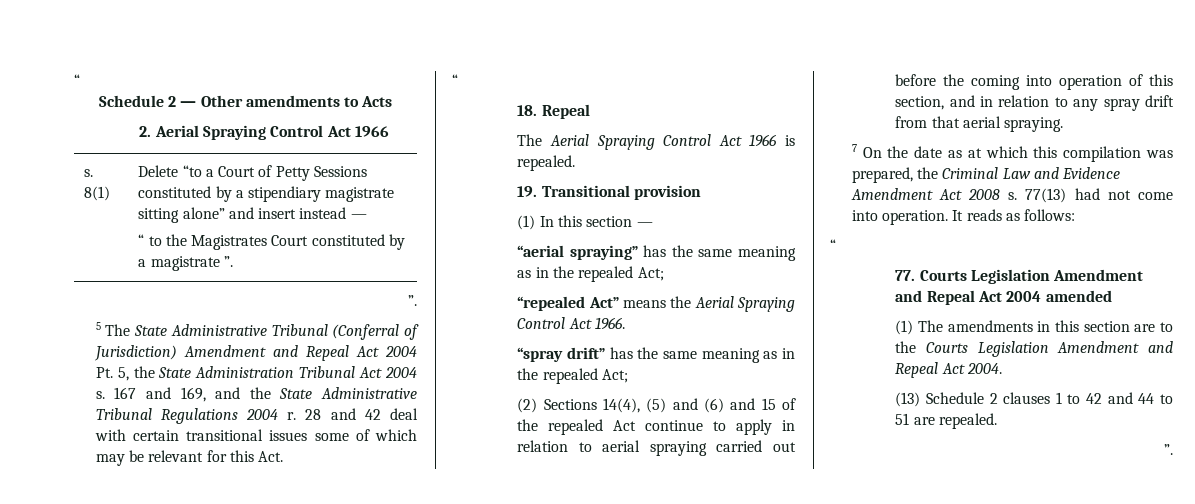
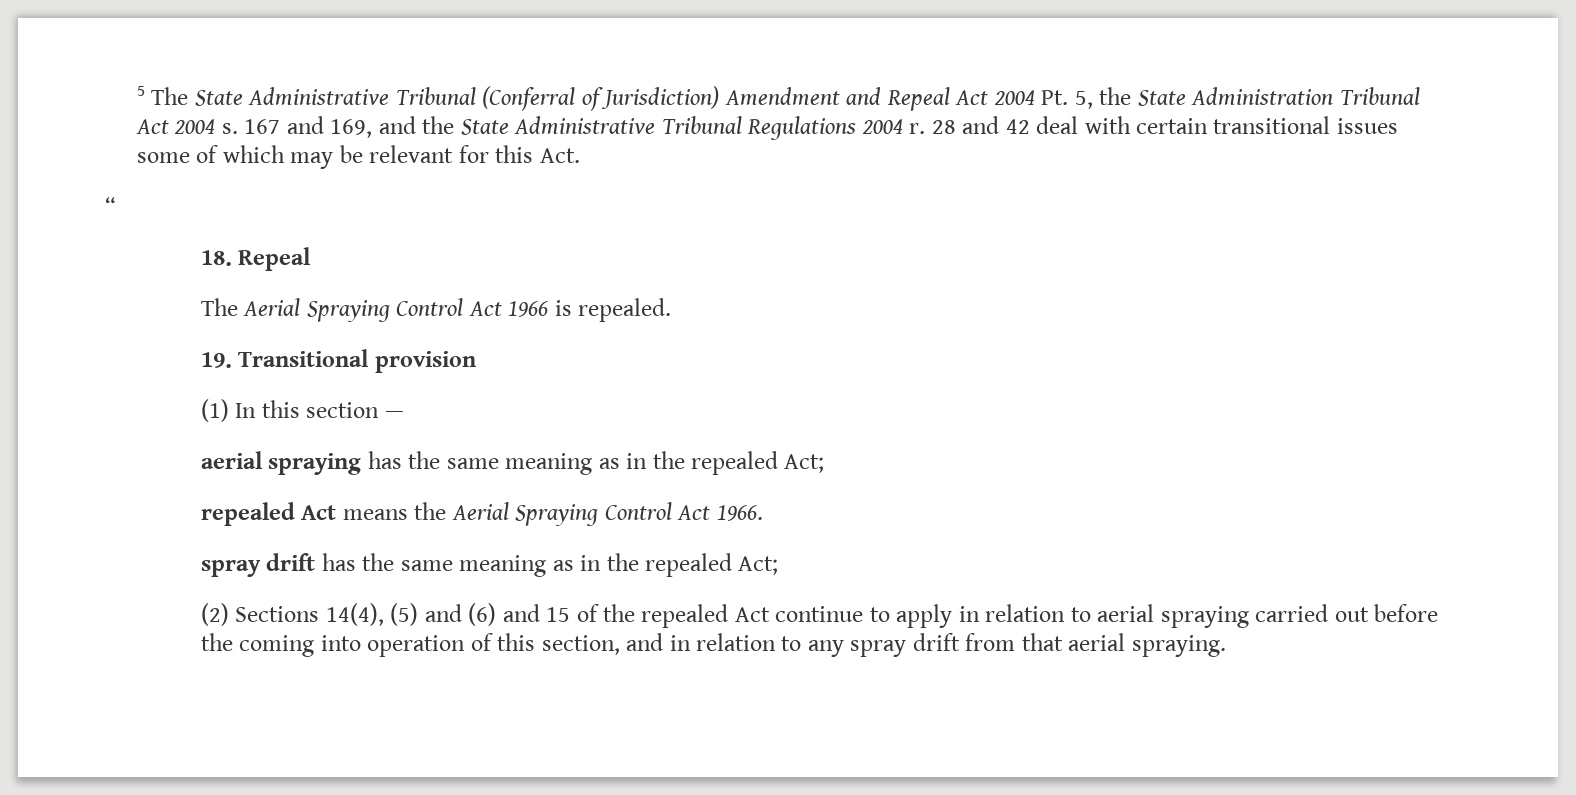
[74,74,80,86] [98,95,393,107] [139,125,389,140] [84,169,94,177] [84,186,111,201] [138,165,368,181] [138,186,395,202] [138,207,367,223] [138,234,406,250] [138,256,233,271] [408,295,417,306] “ // Schedule 2 — Other amendments to Acts // 2. Aerial Spraying Control Act 1966 // s. 8(1) | Delete “to a Court of Petty Sessions constituted by a stipendiary magistrate sitting alone” and insert instead — // “ to the Magistrates Court constituted by a magistrate ”. // ”. // -> (136, 91) none
[517,245,796,261] [517,266,664,282] [517,296,619,311] “aerial spraying” has the same meaning as in the repealed Act; // “repealed Act” -> [200,451,825,475] [200,502,337,526] aerial spraying has the same meaning as in the repealed Act; // repealed Act
[517,347,605,362] “spray drift” -> [200,553,316,577] spray drift
[851,144,1173,162] [851,167,1121,183] [850,188,1173,203] [851,209,1076,225] [830,239,836,251] [895,269,1144,284] [895,290,1112,305] [895,320,1173,335] [895,341,1173,357] [895,362,1002,378] [895,392,1173,407] [895,413,997,429] [1164,444,1173,455] // 7 On the date as at which this compilation was prepared, the Criminal Law and Evidence Amendment Act 2008 s. 77(13) had not come into operation. It reads as follows: // “ // 77. Courts Legislation Amendment and Repeal Act 2004 amended // (1) The amendments in this section are to the Courts Legislation Amendment and Repeal Act 2004. // (13) Schedule 2 clauses 1 to 42 and 44 to 51 are repealed. // ”. -> (1226, 646) none

